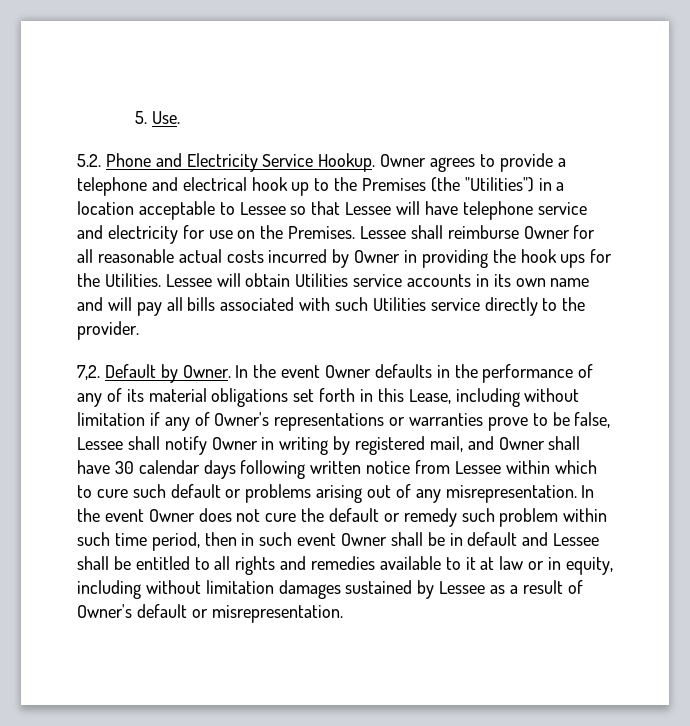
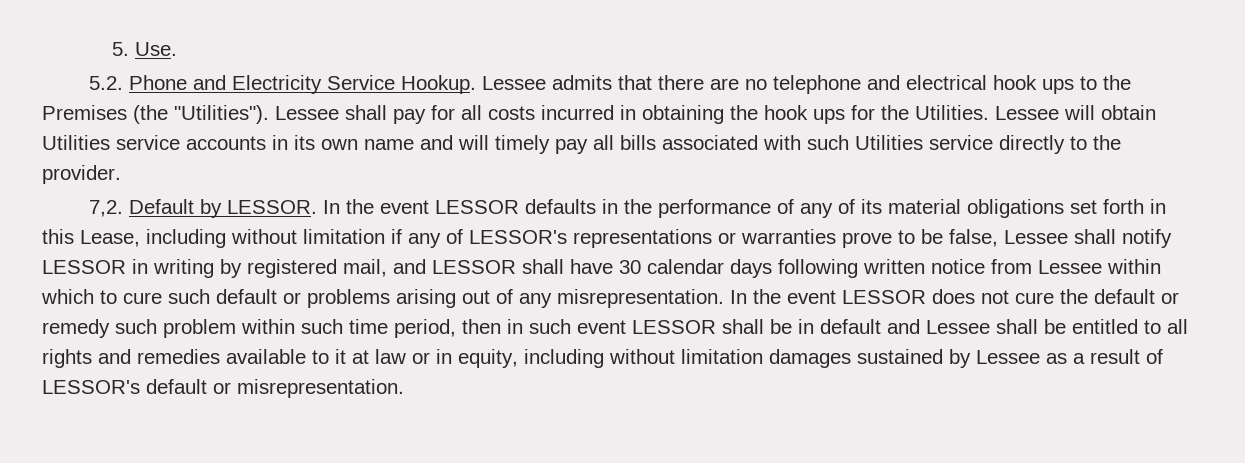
[380,153,566,172] Owner agrees to provide a -> [482,75,768,90] Lessee admits that there are no
[291,182,310,196] up -> [1042,79,1075,94] ups
[464,177,565,192] [77,201,587,220] [77,225,596,244] [77,249,488,268] "Utilities") in a location acceptable to Lessee so that Lessee will have telephone service and electricity for use on the Premises. Lessee shall reimburse Owner for all reasonable actual costs incurred by Owner in providing -> [174,105,724,124] "Utilities"). Lessee shall pay for all costs incurred in obtaining
(132, 304) none -> [495,135,550,154] timely
[182,364,372,378] Owner. In the event Owner -> [227,199,520,214] LESSOR. In the event LESSOR
[214,412,270,426] Owner's -> [469,230,567,244] LESSOR's
[211,437,258,450] Owner -> [42,260,126,274] LESSOR
[498,437,545,450] Owner -> [432,260,516,274] LESSOR
[148,509,195,522] Owner -> [842,290,926,304] LESSOR
[341,533,388,546] Owner -> [632,320,716,334] LESSOR
[77,604,132,618] Owner's -> [42,380,140,394] LESSOR's

